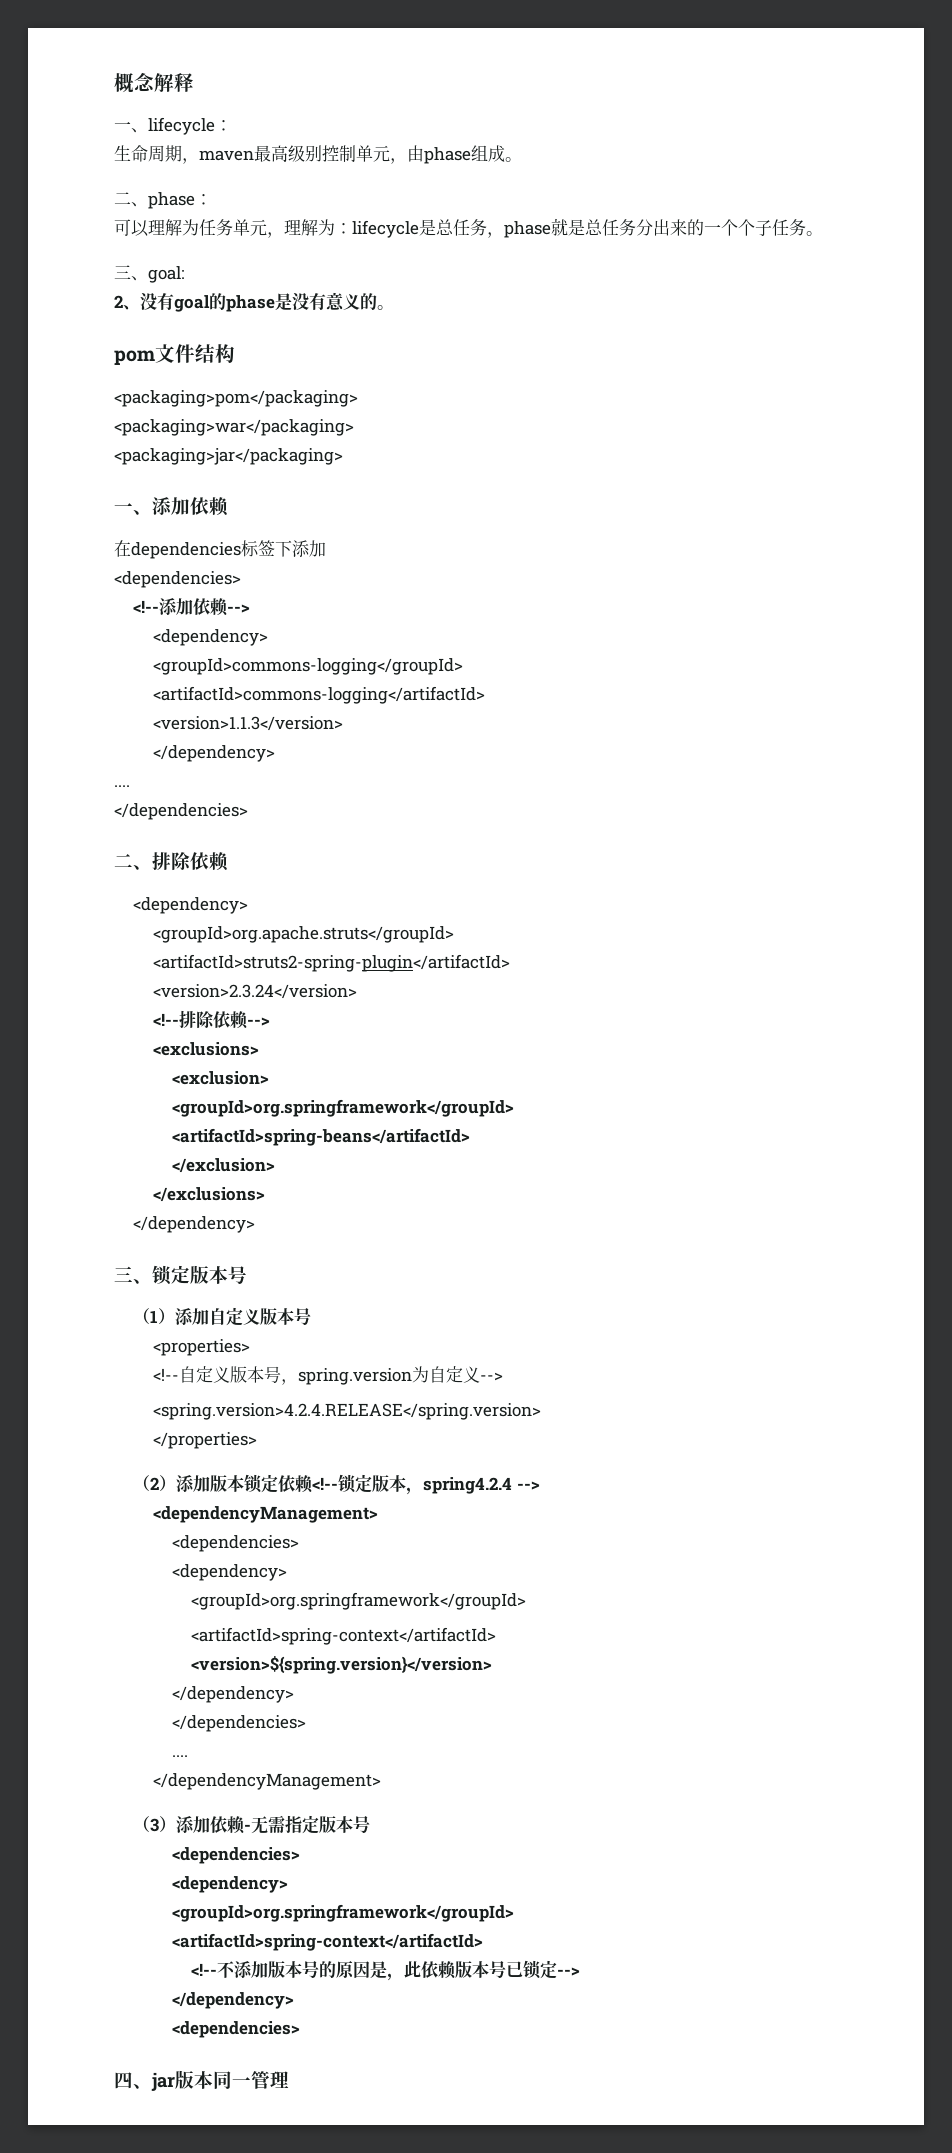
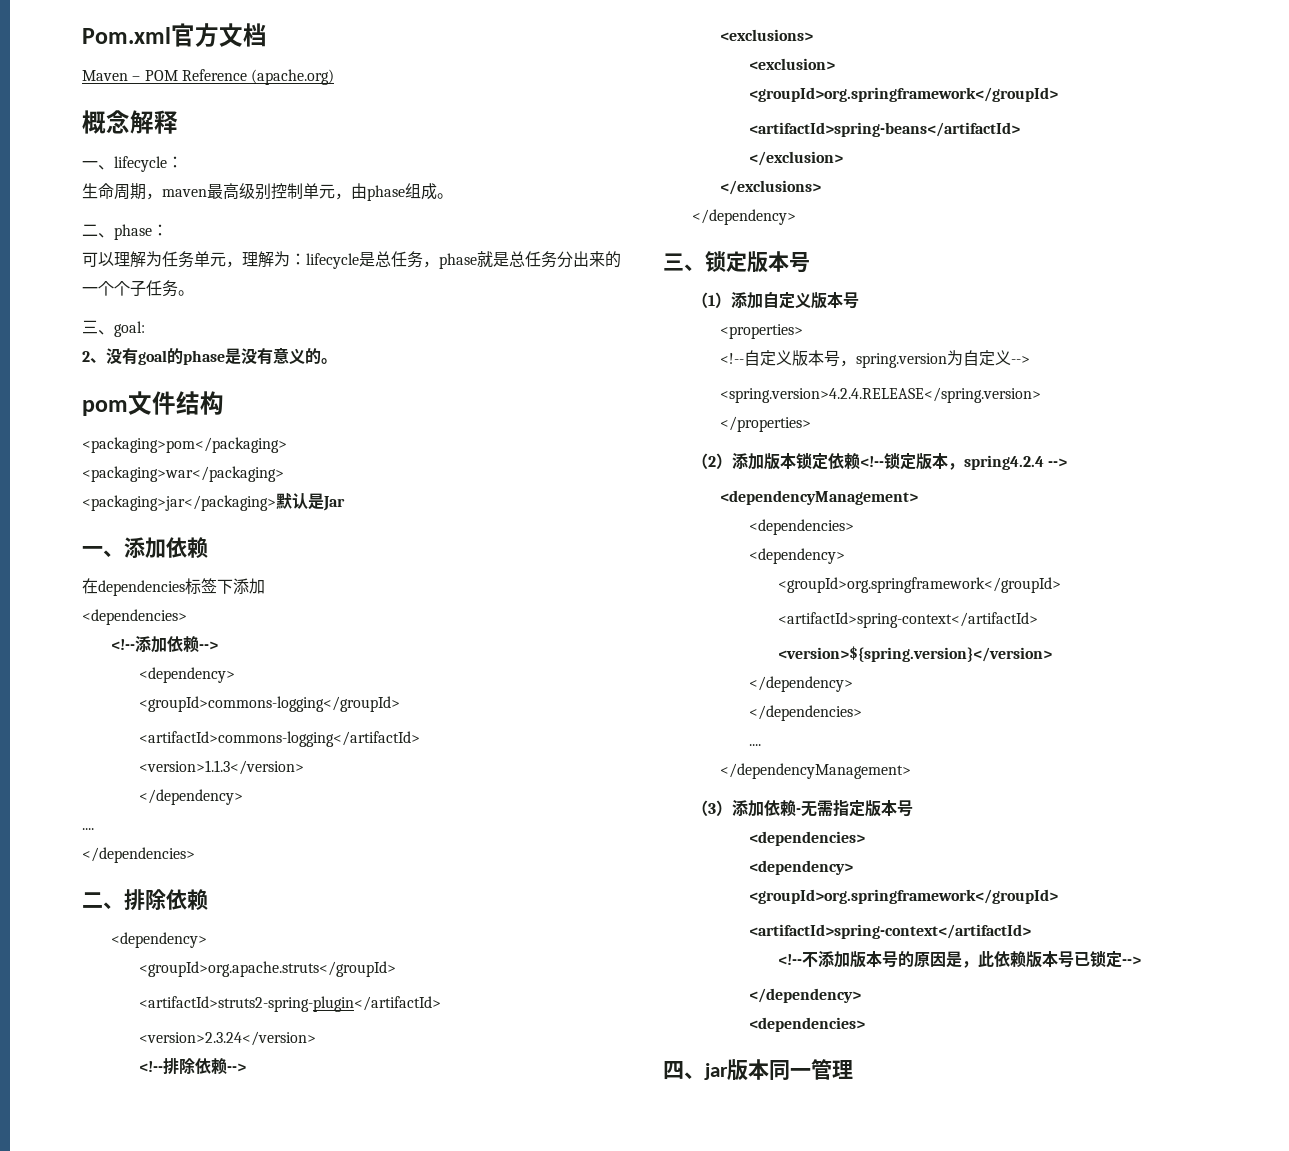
(114, 83) none -> [82,23,267,47] [82,69,335,85] Pom.xml官方文档 // Maven – POM Reference (apache.org) //
(343, 456) none -> [276,493,345,511] 默认是Jar

